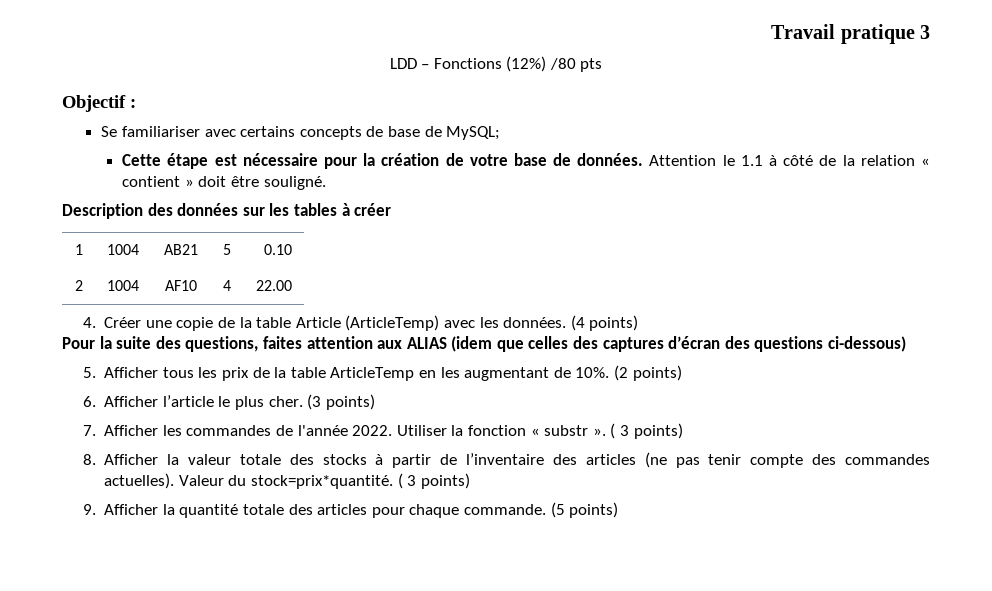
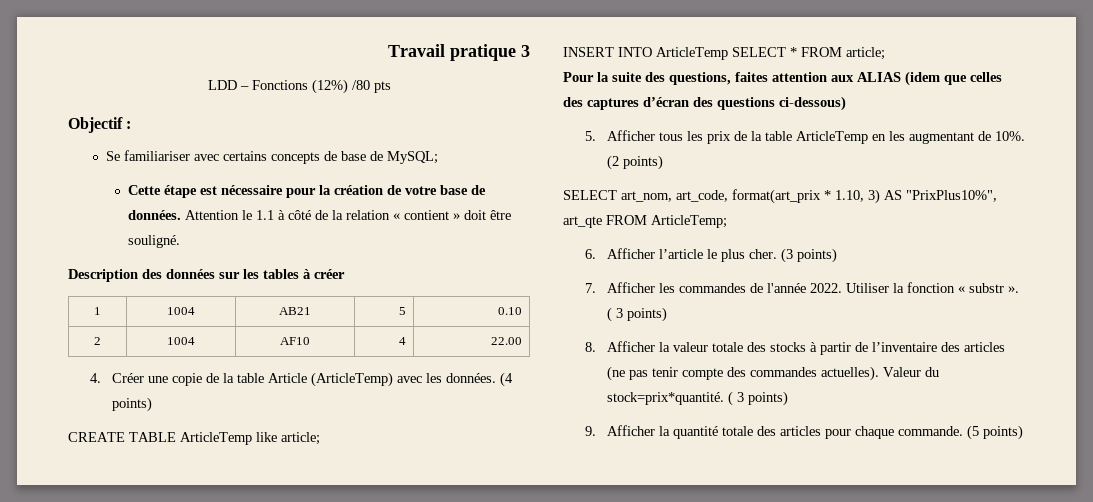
(639, 323) none -> [68,432,320,445] [563,47,885,60] // CREATE TABLE ArticleTemp like article; // INSERT INTO ArticleTemp SELECT * FROM article;
(682, 373) none -> [563,189,997,204] [563,215,727,228] // SELECT art_nom, art_code, format(art_prix * 1.10, 3) AS "PrixPlus10%", art_qte FROM ArticleTemp;

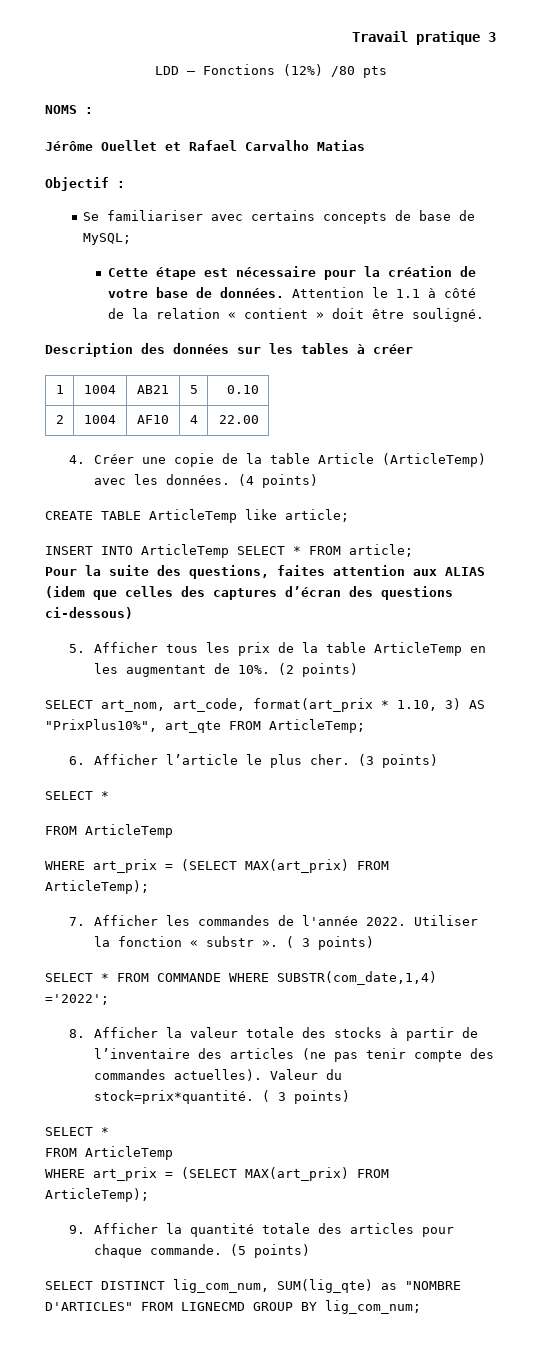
(391, 87) none -> [45,105,93,114] [45,140,365,151] // NOMS : // Jérôme Ouellet et Rafael Carvalho Matias
(837, 255) none -> [45,791,109,800] [45,824,173,838] [45,859,389,873] [45,880,149,894] // SELECT * // FROM ArticleTemp // WHERE art_prix = (SELECT MAX(art_prix) FROM ArticleTemp);
(667, 314) none -> [45,971,437,985] [45,994,109,1005] // SELECT * FROM COMMANDE WHERE SUBSTR(com_date,1,4) ='2022';
(788, 398) none -> [45,1127,109,1136] [45,1146,173,1160] [45,1167,389,1181] [45,1188,149,1202] // SELECT * // FROM ArticleTemp // WHERE art_prix = (SELECT MAX(art_prix) FROM ArticleTemp);
(1023, 432) none -> [45,1279,461,1293] [45,1300,421,1314] // SELECT DISTINCT lig_com_num, SUM(lig_qte) as "NOMBRE D'ARTICLES" FROM LIGNECMD GROUP BY lig_com_num;

